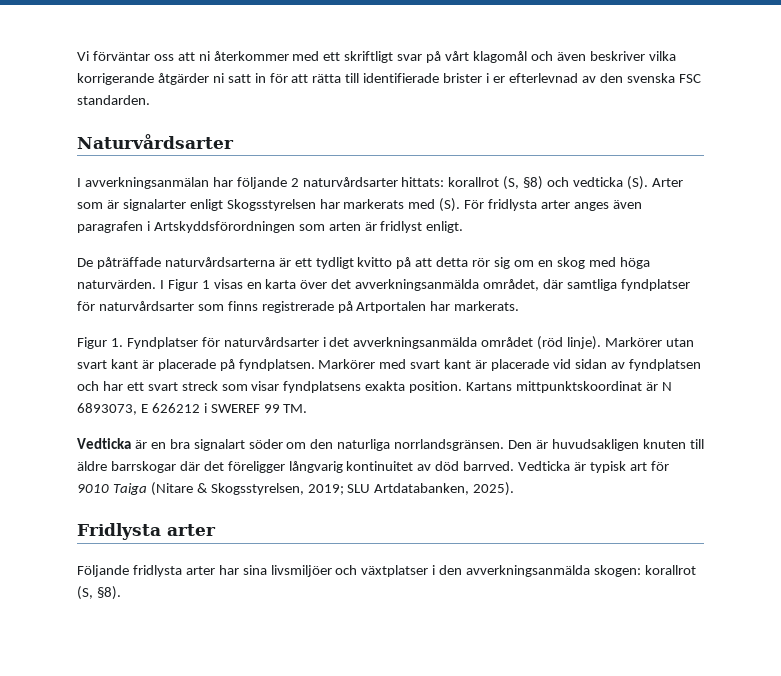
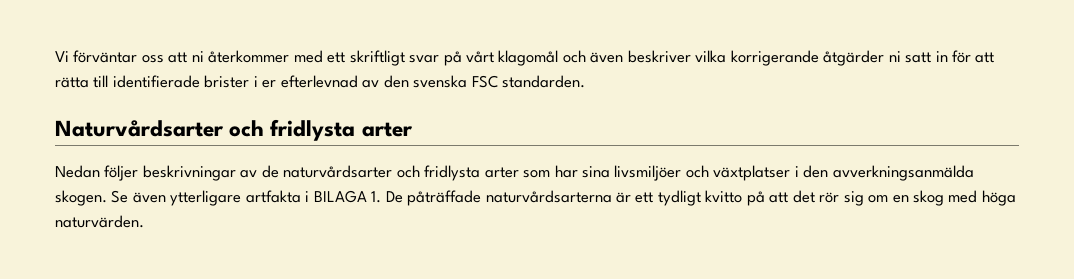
[77,176,683,190] [77,198,642,212] [77,221,464,233] // I avverkningsanmälan har följande 2 naturvårdsarter hittats: korallrot (S, §8) och vedticka (S). Arter som är signalarter enligt Skogsstyrelsen har markerats med (S). För fridlysta arter anges även paragrafen i Artskyddsförordningen som arten är fridlyst enligt. // -> [229,119,413,141] [55,165,974,181] [55,190,382,206] och fridlysta arter // Nedan följer beskrivningar av de naturvårdsarter och fridlysta arter som har sina livsmiljöer och växtplatser i den avverkningsanmälda skogen. Se även ytterligare artfakta i BILAGA 1.
[436,257,469,267] detta -> [792,190,815,203] det
[159,279,690,291] [77,301,520,313] [77,336,694,350] [77,359,701,371] [77,381,672,393] [77,403,308,415] [77,438,704,451] [77,461,669,473] [77,482,515,496] [77,523,216,540] [77,565,696,577] [77,586,121,600] I Figur 1 visas en karta över det avverkningsanmälda området, där samtliga fyndplatser för naturvårdsarter som finns registrerade på Artportalen har markerats. // Figur 1. Fyndplatser för naturvårdsarter i det avverkningsanmälda området (röd linje). Markörer utan svart kant är placerade på fyndplatsen. Markörer med svart kant är placerade vid sidan av fyndplatsen och har ett svart streck som visar fyndplatsens exakta position. Kartans mittpunktskoordinat är N 6893073, E 626212 i SWEREF 99 TM. // Vedticka är en bra signalart söder om den naturliga norrlandsgränsen. Den är huvudsakligen knuten till äldre barrskogar där det föreligger långvarig kontinuitet av död barrved. Vedticka är typisk art för 9010 Taiga (Nitare & Skogsstyrelsen, 2019; SLU Artdatabanken, 2025). // Fridlysta arter // Följande fridlysta arter har sina livsmiljöer och växtplatser i den avverkningsanmälda skogen: korallrot (S, §8). -> (144, 221) none

